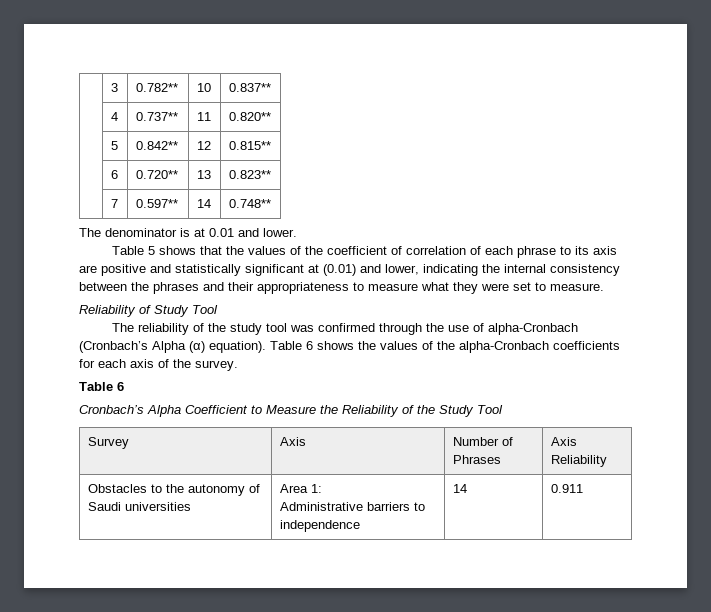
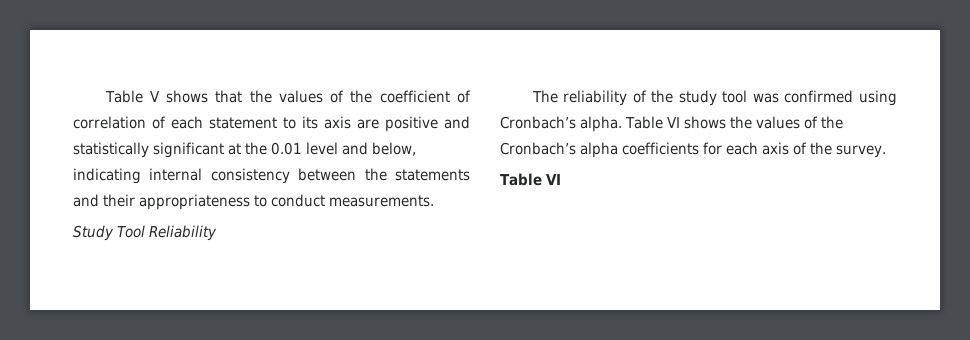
[110,83,118,92] [135,83,178,92] [196,83,211,92] [228,83,271,92] [110,112,118,121] [135,112,178,121] [196,112,211,121] [228,112,271,121] [110,141,118,150] [135,141,178,150] [196,141,211,150] [228,141,271,150] [110,170,118,179] [135,170,178,179] [196,170,211,179] [228,170,271,179] [110,199,118,208] [135,199,178,208] [196,199,211,208] [228,199,271,208] [79,228,297,237] [112,246,156,255] | 3 | 0.782** | 10 | 0.837** // | 4 | 0.737** | 11 | 0.820** // | 5 | 0.842** | 12 | 0.815** // | 6 | 0.720** | 13 | 0.823** // | 7 | 0.597** | 14 | 0.748** // The denominator is at 0.01 and lower. // Table 5 -> [104,90,160,103] Table V
[517,246,557,258] phrase -> [209,117,277,129] statement
[323,264,500,276] (0.01) and lower, indicating the -> [245,142,417,156] [73,168,141,184] the 0.01 level and below, indicating
[153,282,199,294] phrases -> [395,169,470,181] statements
[368,282,604,294] [79,305,218,317] measure what they were set to measure. // Reliability of Study Tool -> [271,194,435,207] [73,225,218,241] conduct measurements. // Study Tool Reliability
[379,323,579,335] [79,341,313,353] through the use of alpha-Cronbach (Cronbach’s Alpha (α) equation). Table 6 -> [859,90,898,106] [500,116,681,132] using Cronbach’s alpha. Table VI
[459,341,549,353] alpha-Cronbach -> [500,142,619,158] Cronbach’s alpha
[117,382,124,391] [79,405,503,417] [87,437,129,449] [279,437,306,446] [452,437,513,446] [452,455,501,464] [550,437,577,446] [550,455,607,467] [87,484,260,496] [87,502,191,511] [279,484,322,493] [279,502,425,511] [279,520,360,532] [452,484,467,493] [550,484,583,493] 6 // Cronbach’s Alpha Coefficient to Measure the Reliability of the Study Tool // Survey | Axis | Number of Phrases | Axis Reliability // Obstacles to the autonomy of Saudi universities | Area 1: // Administrative barriers to independence | 14 | 0.911 -> [546,174,562,185] VI

